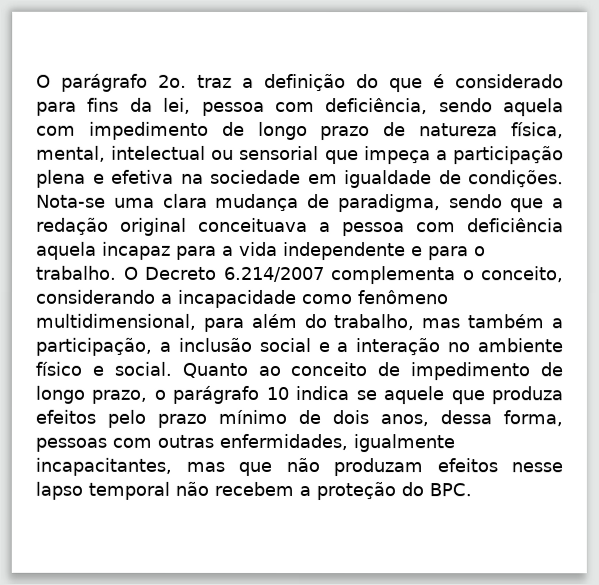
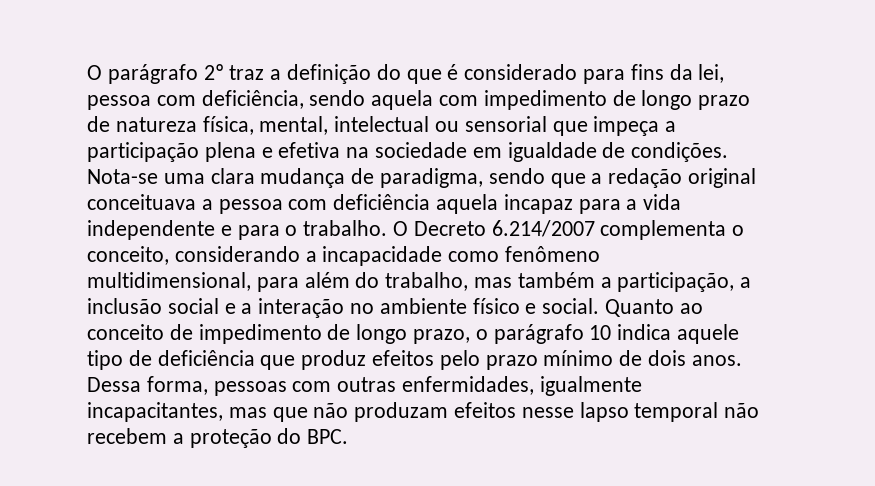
[158,74,187,88] 2o. -> [203,64,224,80] 2º
[355,386,563,405] se aquele que produza -> [677,324,740,344] [87,350,367,370] aquele tipo de deficiência que produz
[380,410,492,427] anos, dessa -> [691,355,742,366] [87,377,141,392] anos. Dessa

